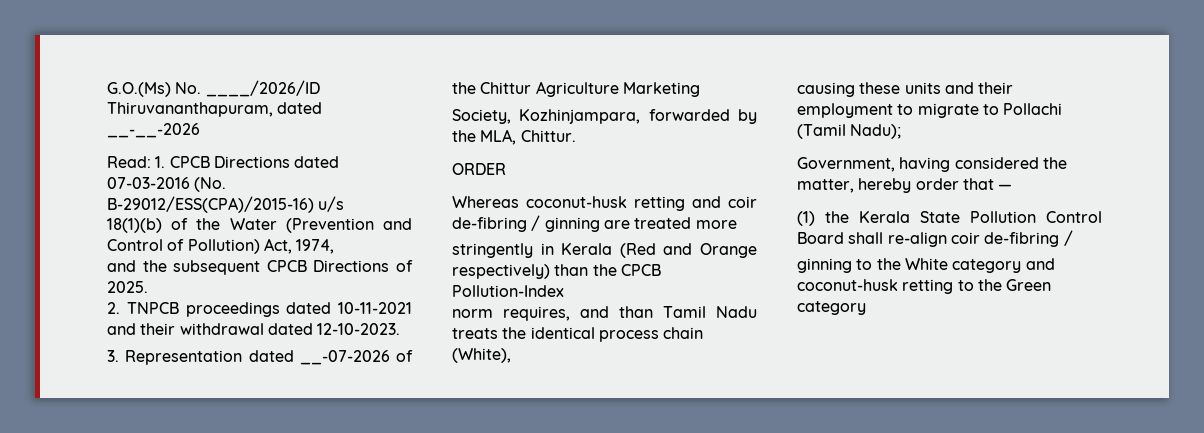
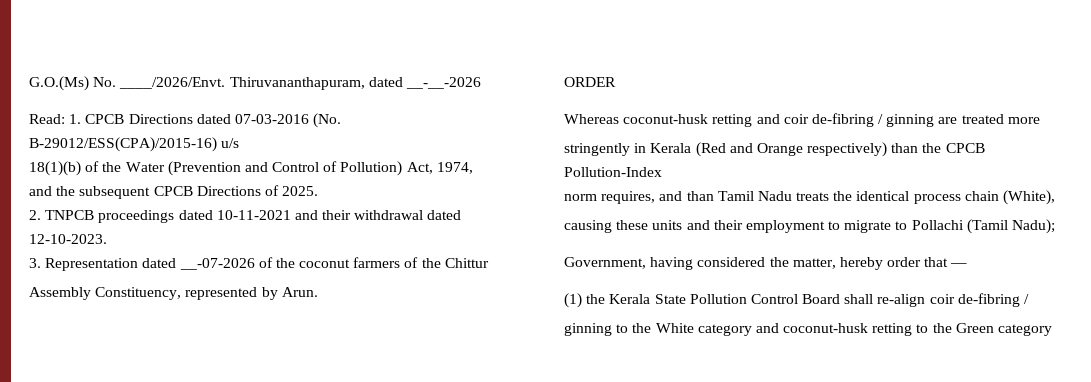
[205,80,320,97] ____/2026/ID -> [119,77,226,89] ____/2026/Envt.
[480,81,700,97] [452,109,757,124] [452,129,576,145] Chittur Agriculture Marketing // Society, Kozhinjampara, forwarded by the MLA, Chittur. -> [299,257,489,268] [29,287,318,300] coconut farmers of the Chittur // Assembly Constituency, represented by Arun.

